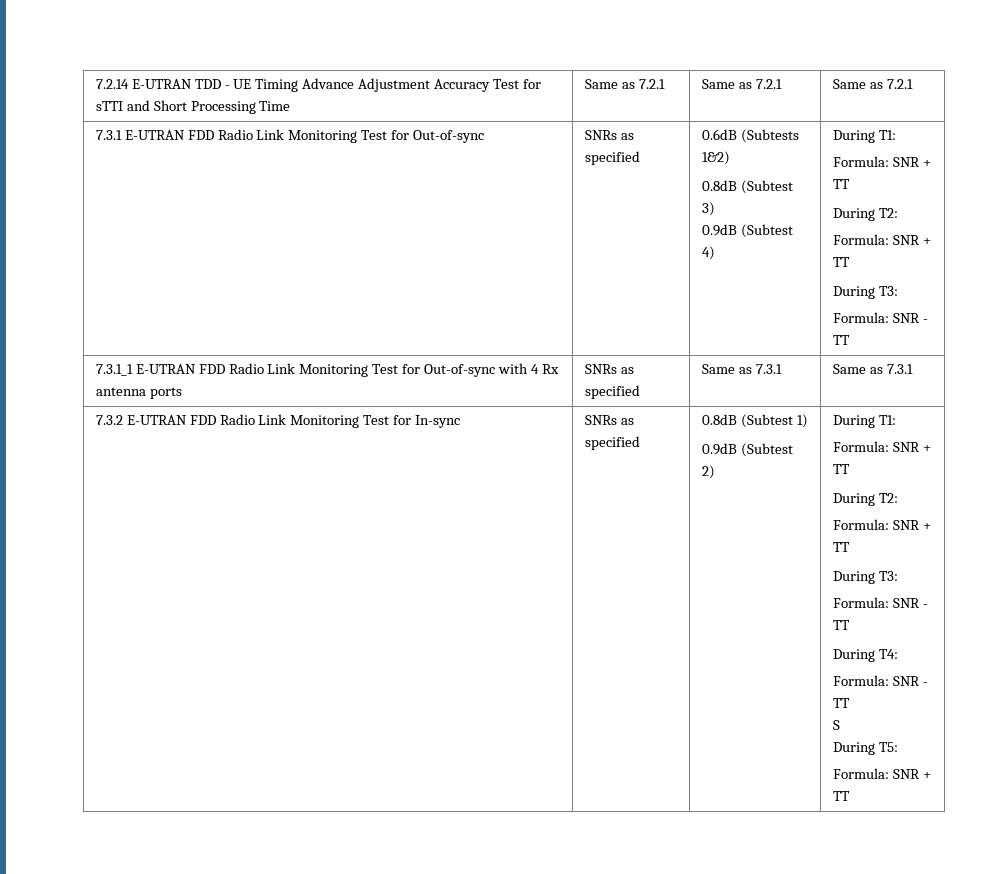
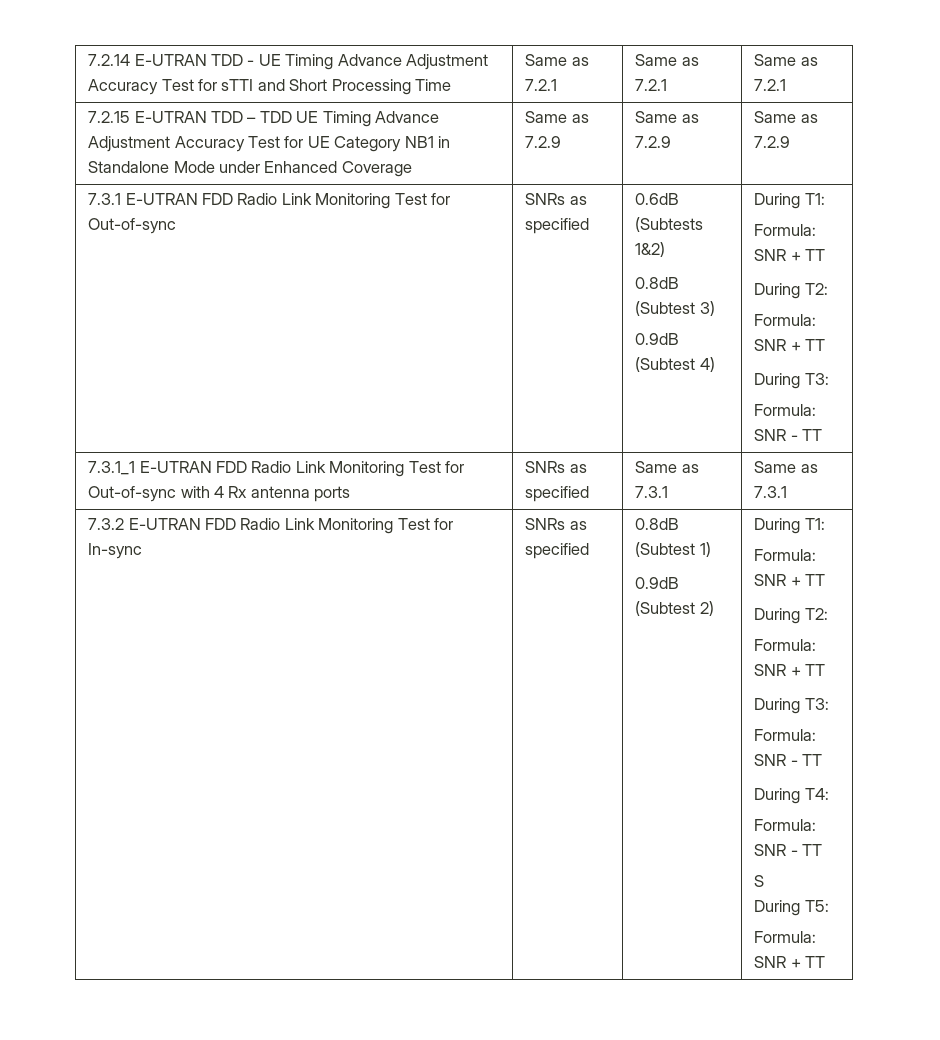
(913, 84) none -> [88,111,440,127] [88,136,451,152] [88,161,412,177] [525,111,589,123] [525,136,562,148] [635,111,699,123] [635,136,672,148] [754,111,818,123] [754,136,791,148] // 7.2.15 E-UTRAN TDD – TDD UE Timing Advance Adjustment Accuracy Test for UE Category NB1 in Standalone Mode under Enhanced Coverage | Same as 7.2.9 | Same as 7.2.9 | Same as 7.2.9

